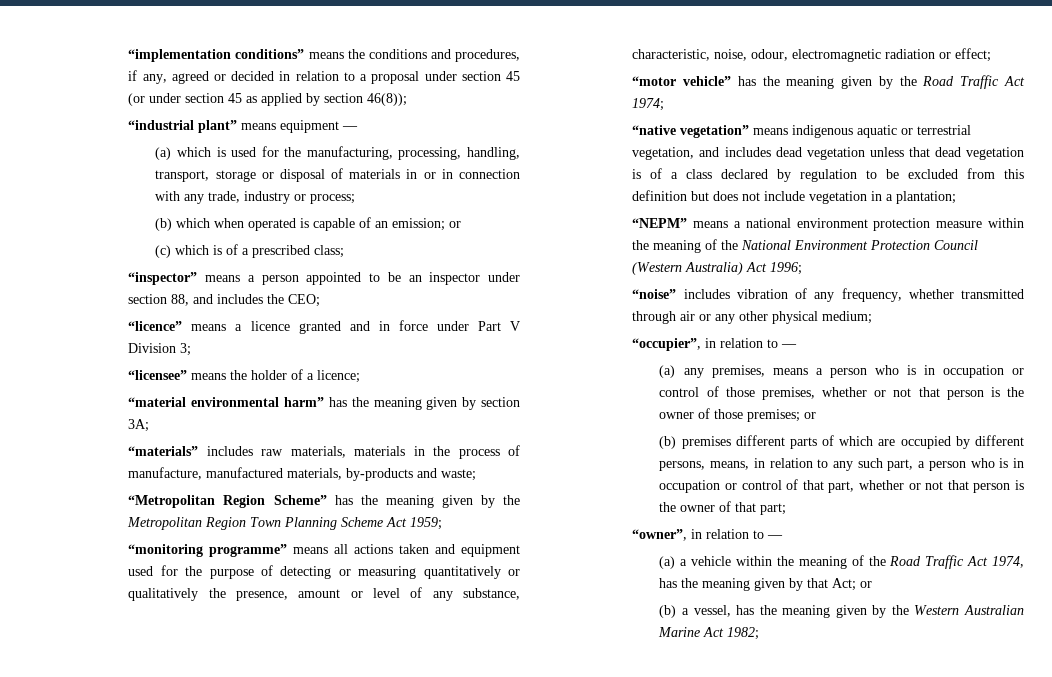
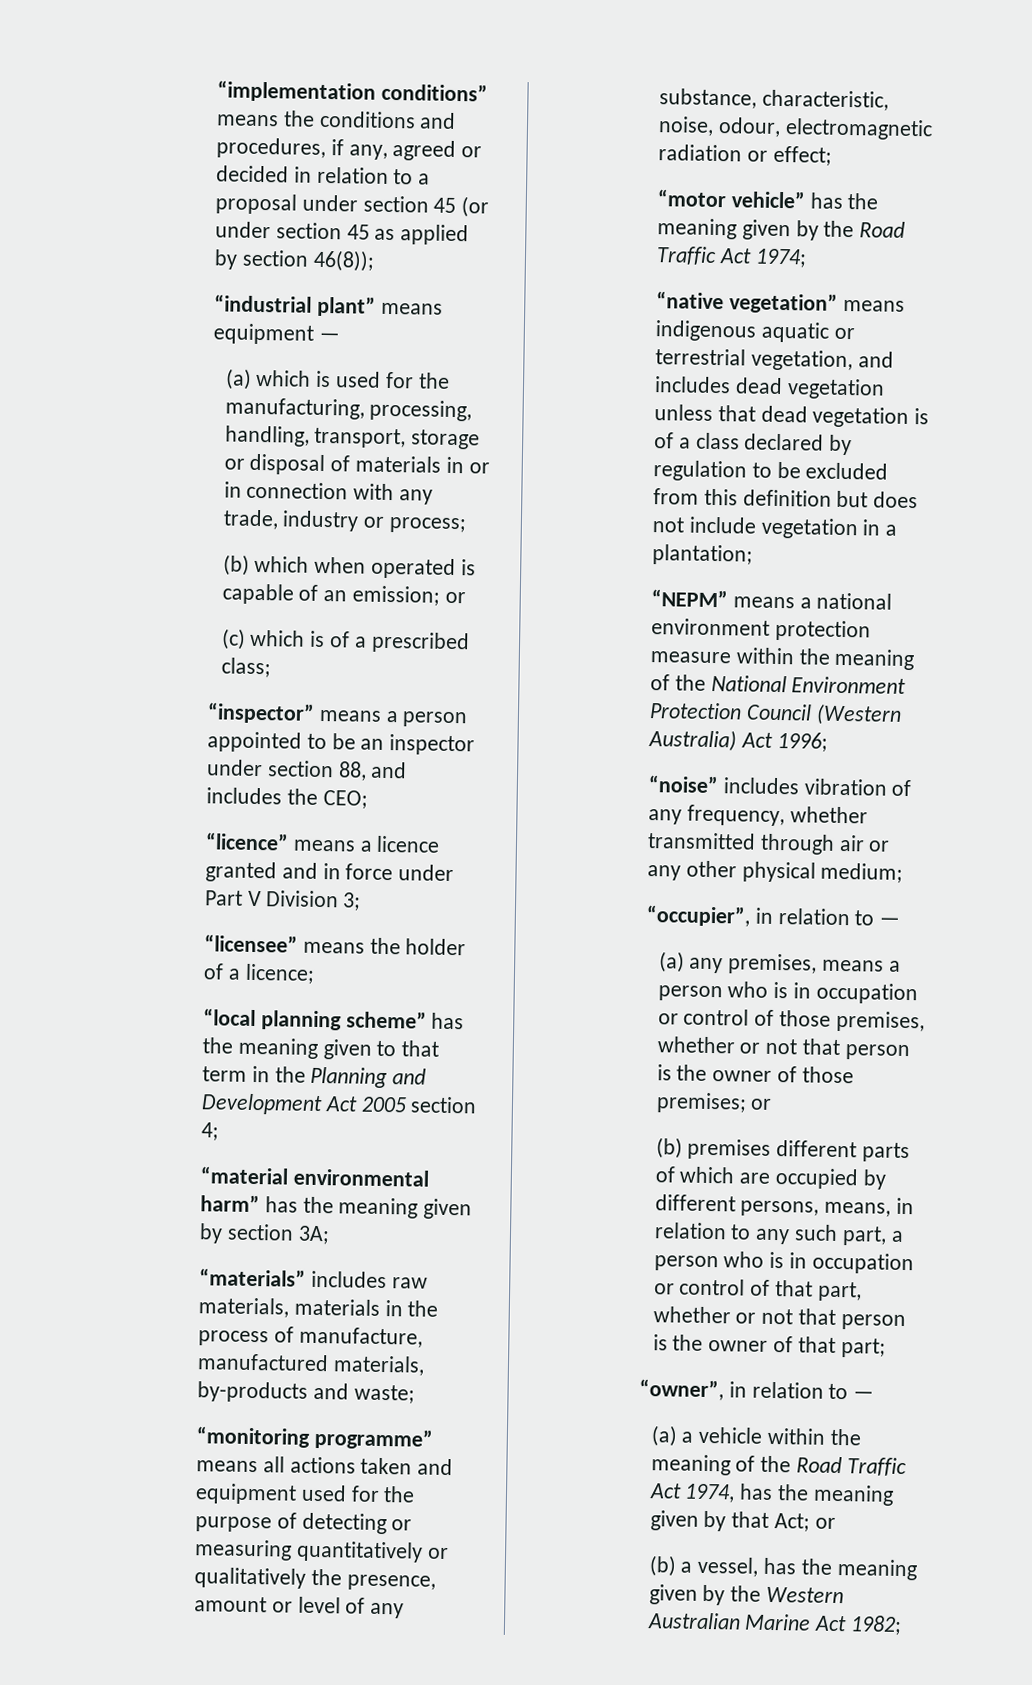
(361, 376) none -> [203,1008,465,1031] [202,1037,440,1060] [202,1065,427,1089] [201,1093,478,1116] [201,1122,220,1141] // “local planning scheme” has the meaning given to that term in the Planning and Development Act 2005 section 4;
[128,495,521,508] [127,517,443,530] // “Metropolitan Region Scheme” has the meaning given by the Metropolitan Region Town Planning Scheme Act 1959; -> (415, 1394) none

